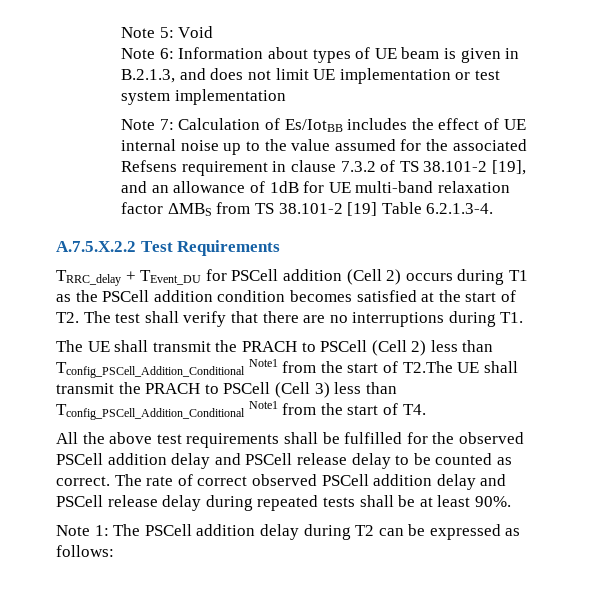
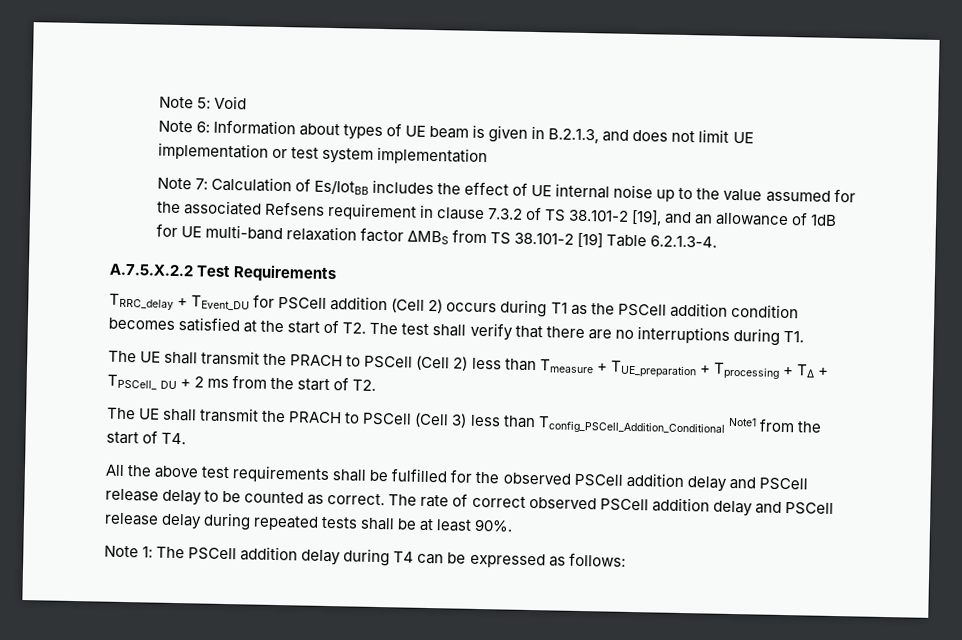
[56,359,453,378] Tconfig_PSCell_Addition_Conditional Note1 from the start of T2.The -> [538,359,829,380] [107,374,377,392] [106,407,136,420] Tmeasure + TUE_preparation + Tprocessing + T∆ + TPSCell_ DU + 2 ms from the start of T2. // The
[355,525,375,536] T2 -> [393,551,415,563] T4

